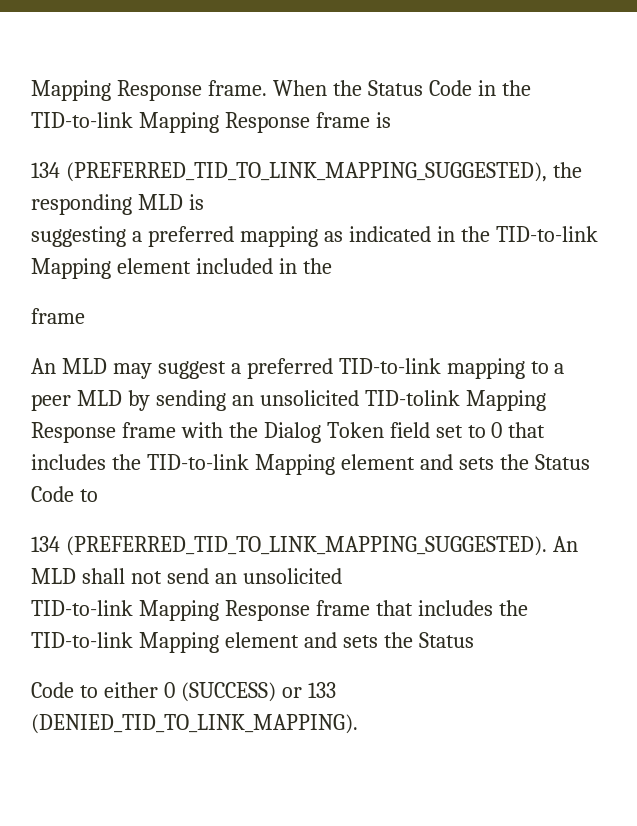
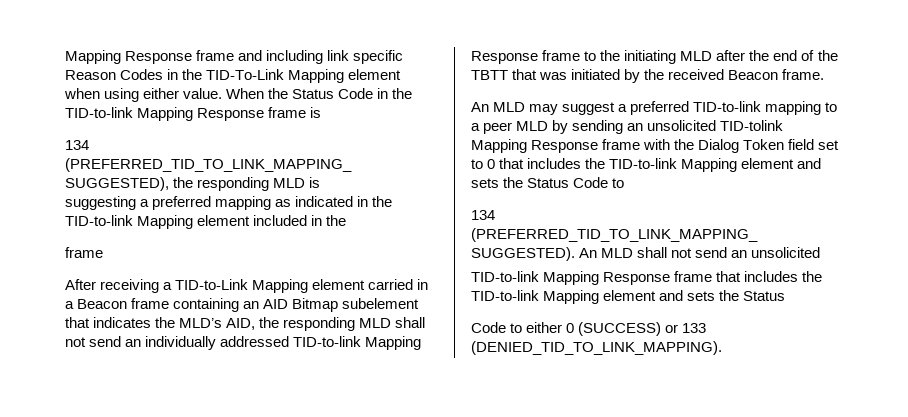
[31,80,267,101] Mapping Response frame. -> [65,50,404,64] [65,69,402,83] [64,88,223,102] Mapping Response frame and including link specific Reason Codes in the TID-To-Link Mapping element when using either value.
(85, 316) none -> [65,279,429,293] [65,298,420,312] [65,317,426,331] [65,336,422,350] [471,50,838,64] [471,69,825,83] // After receiving a TID-to-Link Mapping element carried in a Beacon frame containing an AID Bitmap subelement that indicates the MLD’s AID, the responding MLD shall not send an individually addressed TID-to-link Mapping Response frame to the initiating MLD after the end of the TBTT that was initiated by the received Beacon frame.

